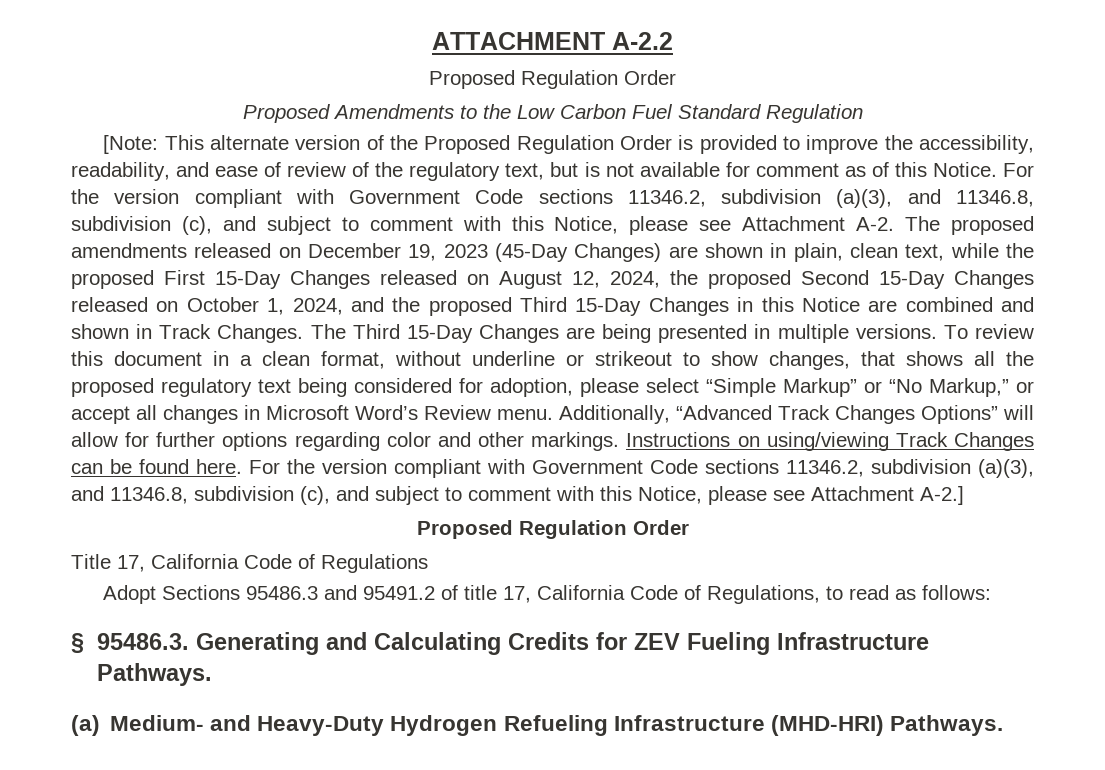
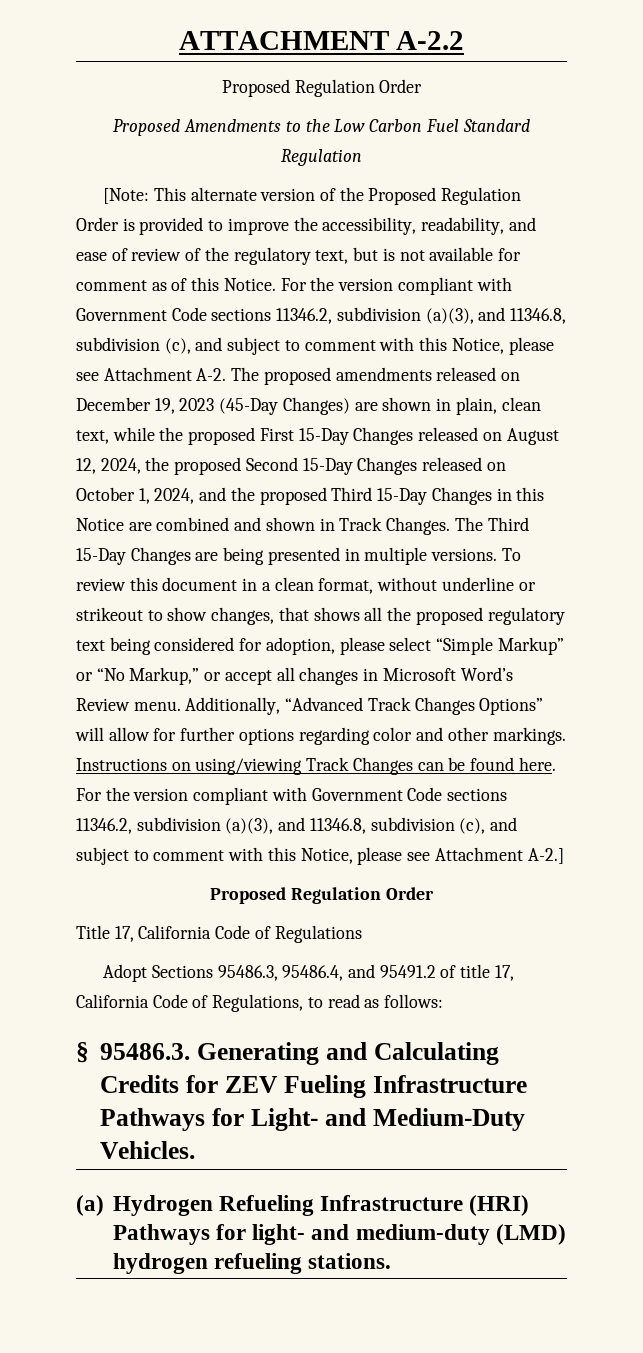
[246,586,319,600] 95486.3 -> [217,965,344,981] 95486.3, 95486.4,
[97,663,213,686] [71,715,1003,736] Pathways. // (a) Medium- and Heavy-Duty Hydrogen Refueling Infrastructure (MHD-HRI) Pathways. -> [100,1108,525,1131] [100,1141,196,1159] [76,1195,530,1216] [112,1224,566,1245] [112,1253,392,1274] Pathways for Light- and Medium-Duty Vehicles. // (a) Hydrogen Refueling Infrastructure (HRI) Pathways for light- and medium-duty (LMD) hydrogen refueling stations.

